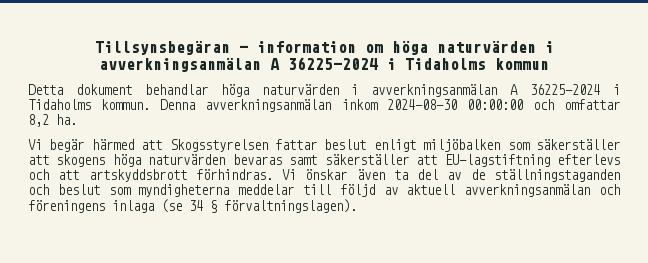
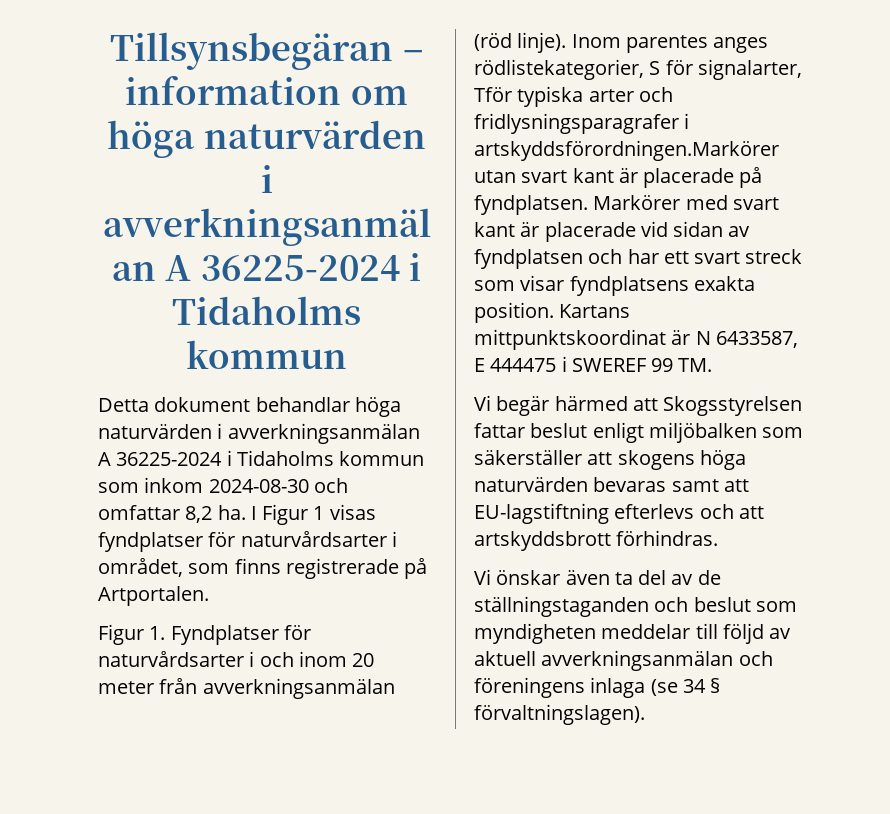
[101,99,332,112] kommun. Denna avverkningsanmälan -> [339,451,425,466] [98,482,139,493] kommun som
[466,99,523,110] 00:00:00 -> (309, 486) none
(77, 119) none -> [250,504,376,525] [98,531,397,552] [98,558,428,579] [98,586,209,606] [98,624,311,645] [98,651,375,667] [98,678,395,699] [474,32,769,53] [474,59,802,80] [474,86,673,107] [474,113,690,134] [474,140,779,161] [474,167,763,188] [474,195,779,215] [474,221,751,242] [474,249,803,269] [474,275,755,296] [474,302,631,323] [474,329,798,350] [474,356,713,372] I Figur 1 visas fyndplatser för naturvårdsarter i området, som finns registrerade på Artportalen. // Figur 1. Fyndplatser för naturvårdsarter i och inom 20 meter från avverkningsanmälan (röd linje). Inom parentes anges rödlistekategorier, S för signalarter, Tför typiska arter och fridlysningsparagrafer i artskyddsförordningen.Markörer utan svart kant är placerade på fyndplatsen. Markörer med svart kant är placerade vid sidan av fyndplatsen och har ett svart streck som visar fyndplatsens exakta position. Kartans mittpunktskoordinat är N 6433587, E 444475 i SWEREF 99 TM.
[324,154,409,165] säkerställer -> (719, 485) none
(273, 174) none -> (719, 538) //
[138,184,230,197] myndigheterna -> [474,623,596,644] myndigheten

